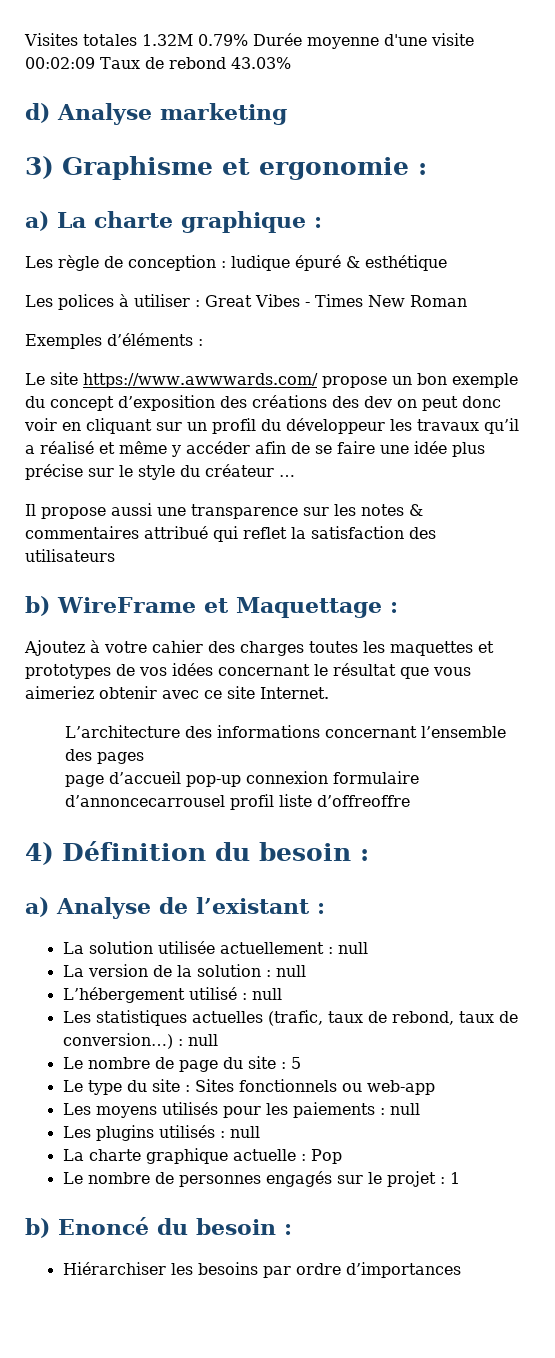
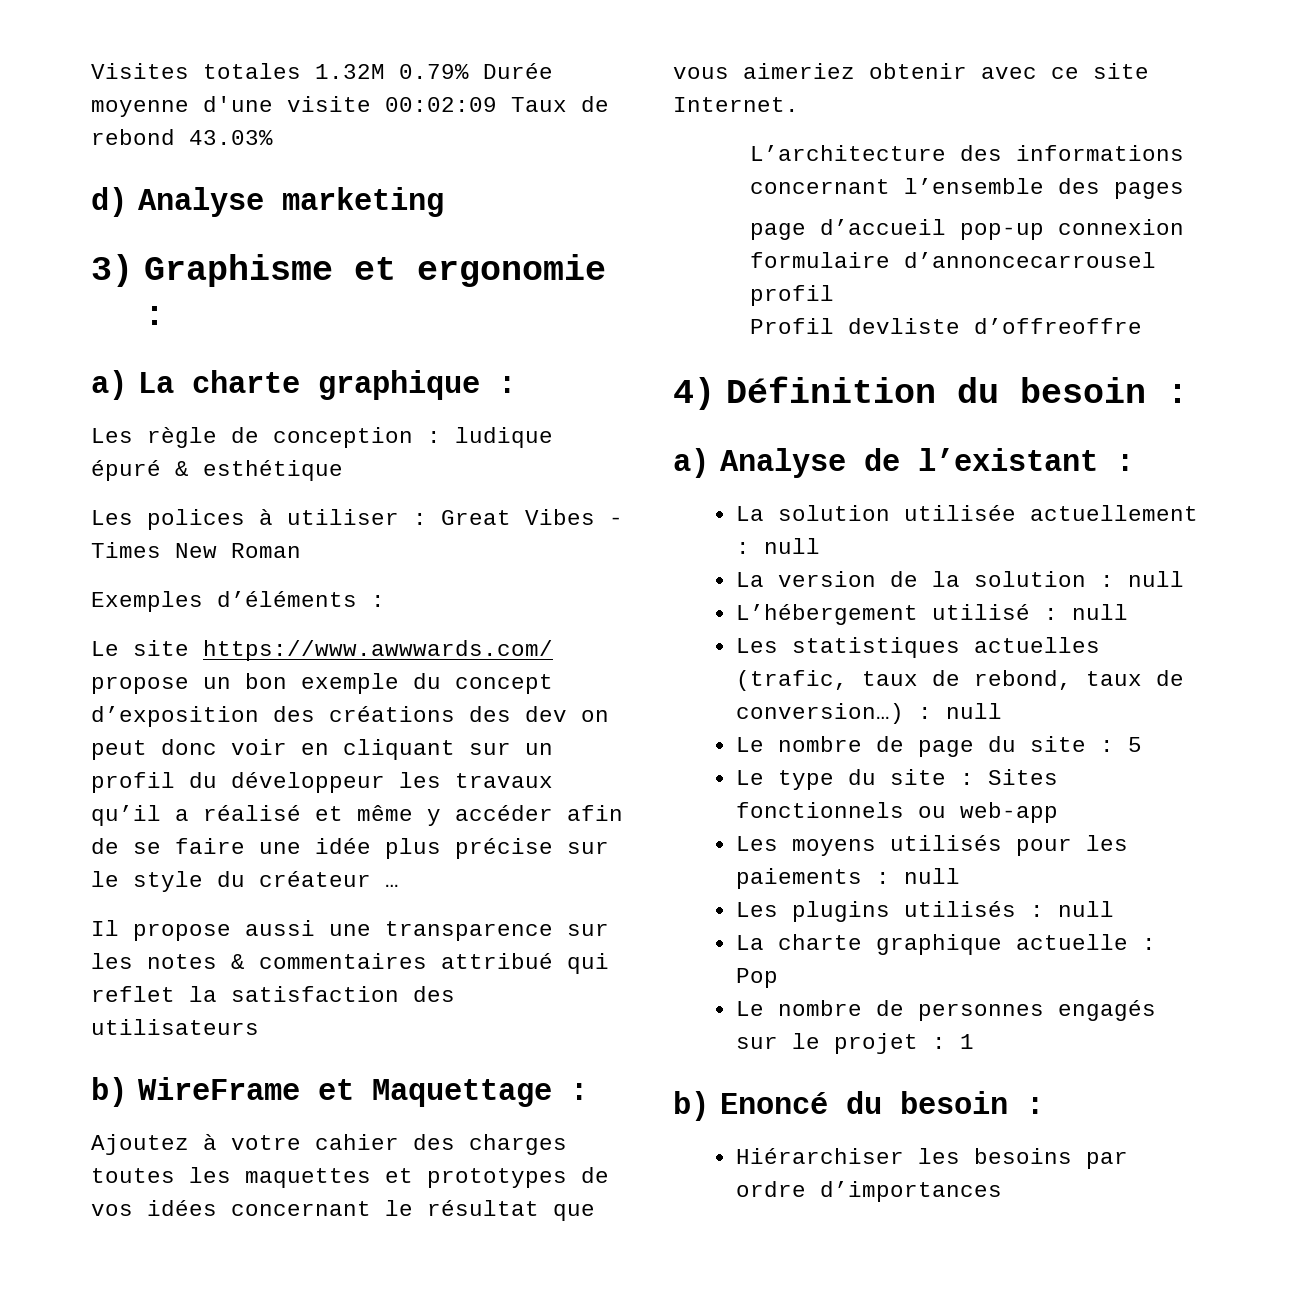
[279,794,313,807] liste -> [750,318,961,334] // Profil devliste

